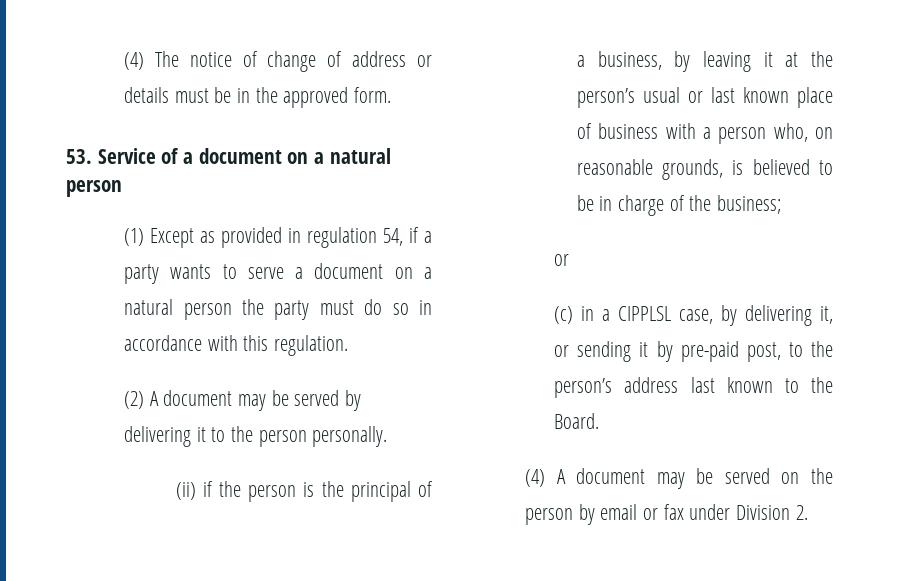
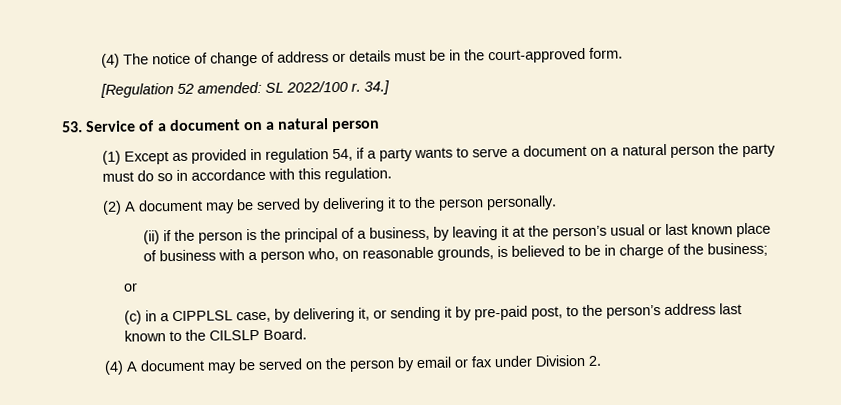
[283,87,349,108] approved -> [488,47,587,64] court-approved
(392, 95) none -> [100,80,391,98] // [Regulation 52 amended: SL 2022/100 r. 34.]
(833, 385) none -> [209,329,261,341] CILSLP

